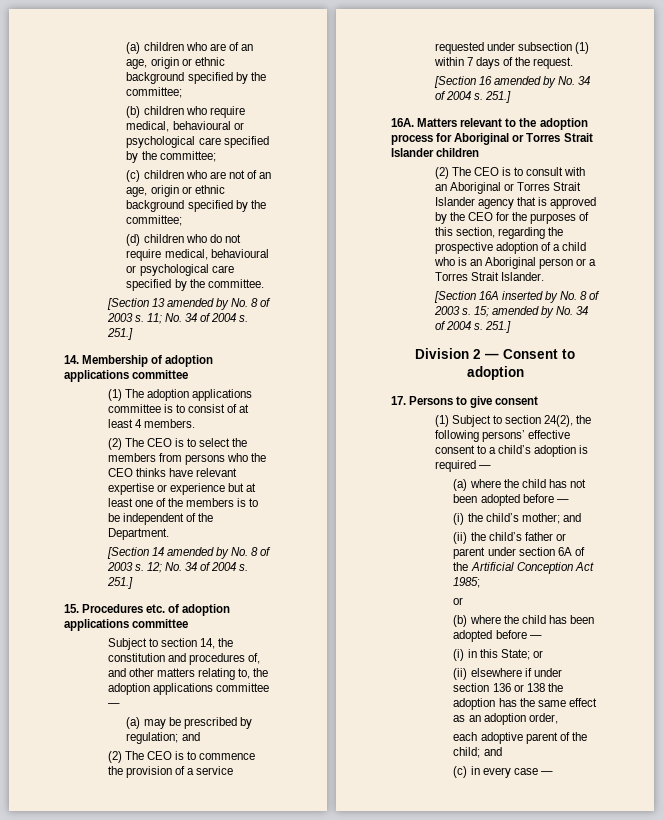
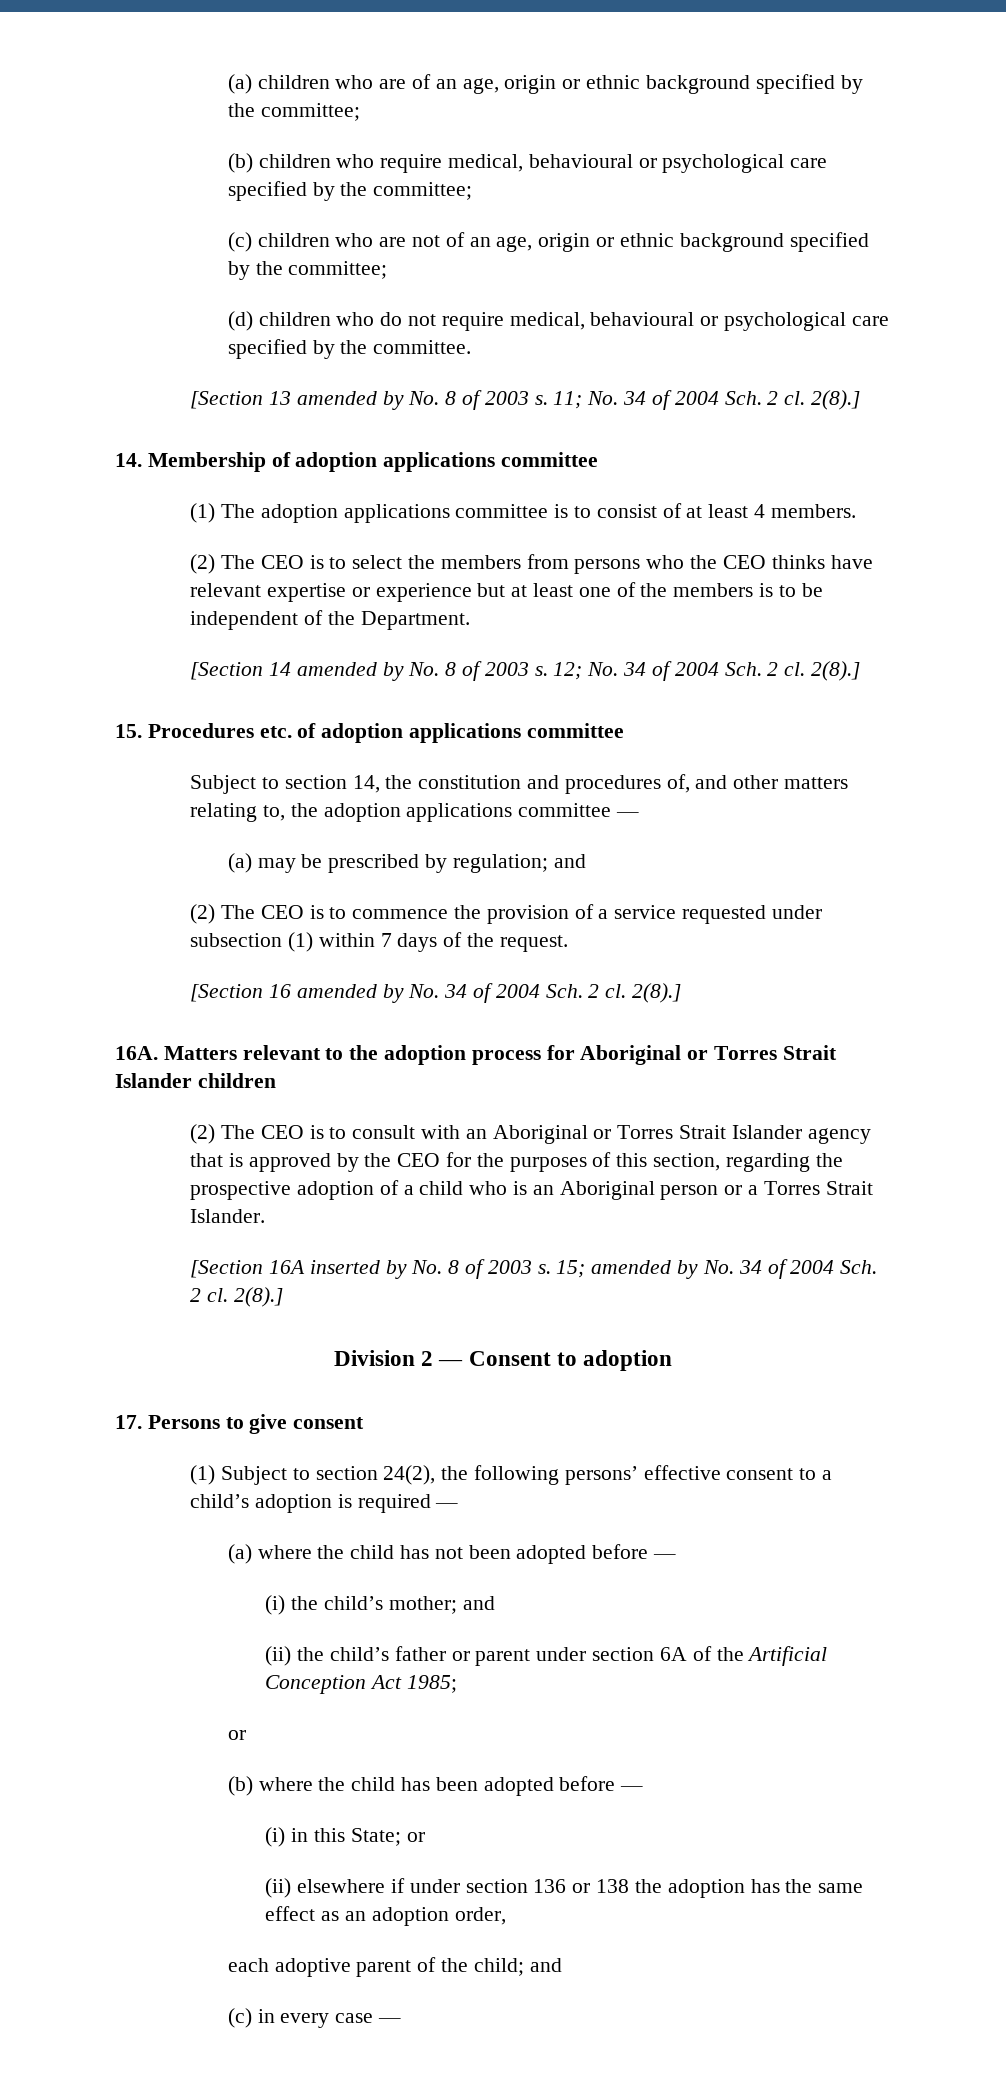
[239,315,249,322] [106,328,133,340] s. 251.] -> [724,390,860,410] Sch. 2 cl. 2(8).]
[239,564,249,571] [106,577,133,589] s. 251.] -> [724,661,860,681] Sch. 2 cl. 2(8).]
[473,91,512,103] s. 251.] -> [545,983,682,1003] Sch. 2 cl. 2(8).]
[473,321,512,333] s. 251.] -> [840,1260,878,1274] [190,1287,283,1307] Sch. 2 cl. 2(8).]

